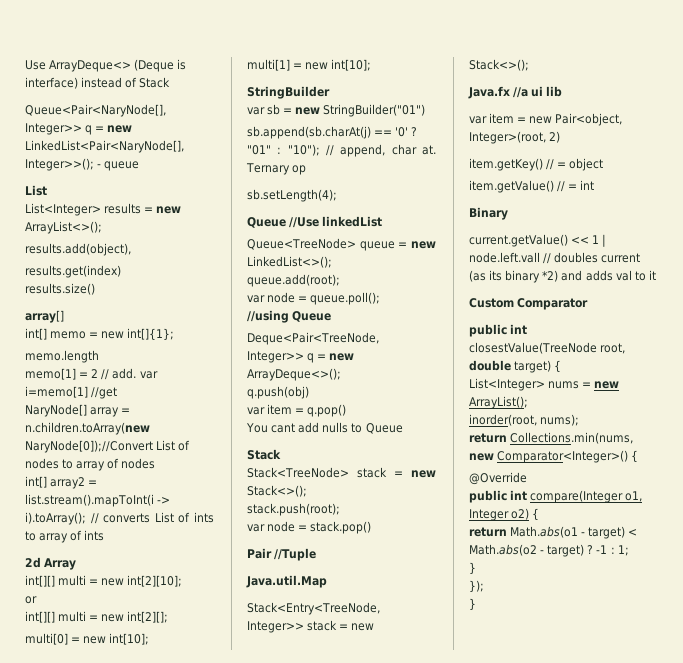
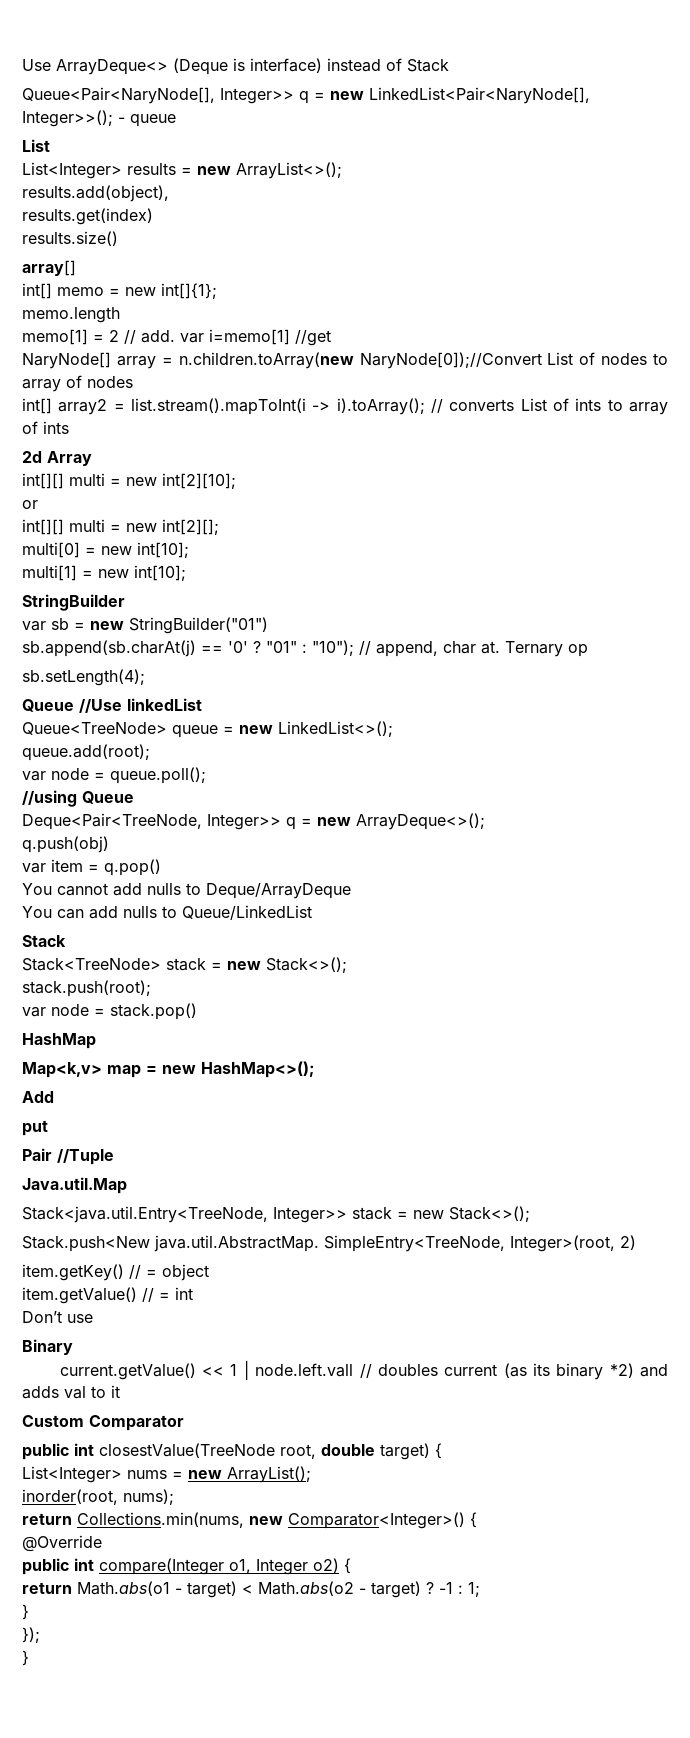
[271,422,403,434] cant add nulls to Queue -> [57,883,351,899] [22,905,312,920] cannot add nulls to Deque/ArrayDeque // You can add nulls to Queue/LinkedList
(372, 527) none -> [22,1033,96,1049] [22,1061,314,1078] [22,1091,54,1103] [22,1120,48,1136] // HashMap // Map<k,v> map = new HashMap<>(); // Add // put
[247,602,380,615] Stack<Entry<TreeNode, -> [22,1206,268,1223] Stack<java.util.Entry<TreeNode,
[468,86,563,99] [469,113,623,126] Java.fx //a ui lib // var item = new Pair<object, -> [22,1235,505,1252] Stack.push<New java.util.AbstractMap. SimpleEntry<TreeNode,
(595, 185) none -> [22,1311,93,1323] // Don’t use

